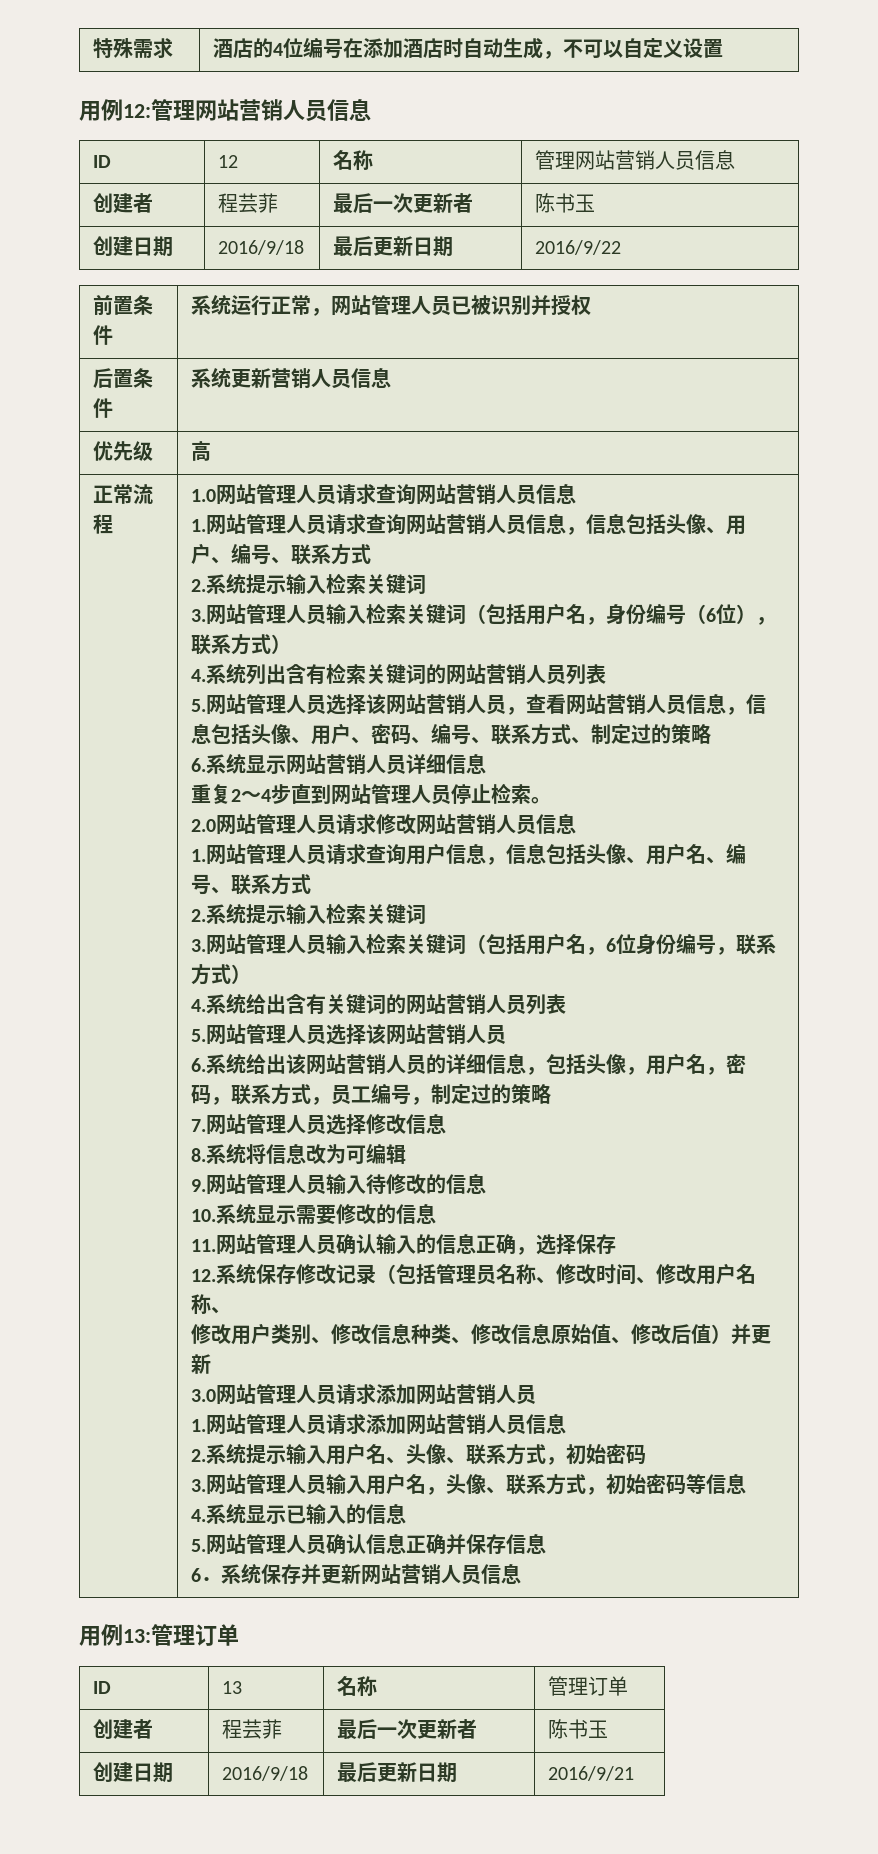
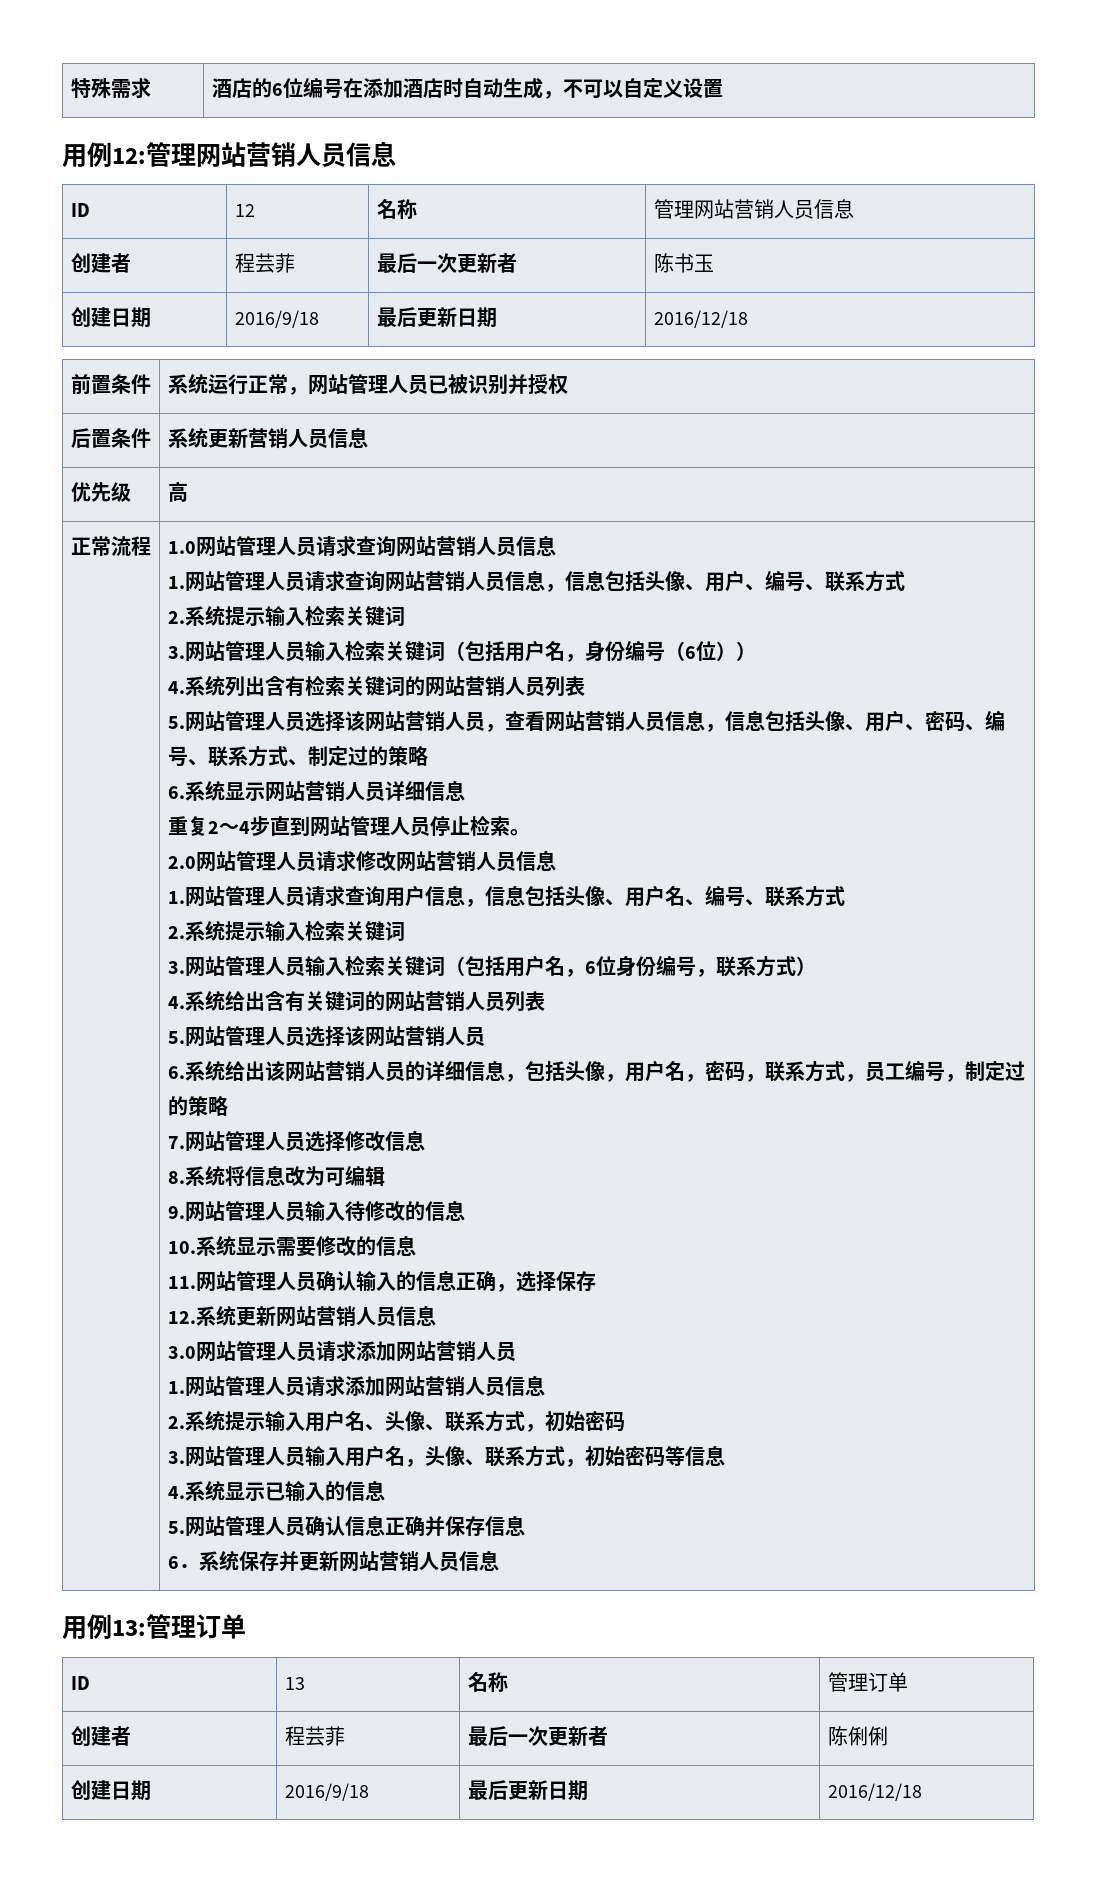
[272,43,283,56] 4 -> [271,83,283,96] 6
[534,240,621,255] 2016/9/22 -> [653,310,748,328] 2016/12/18
[755,617,776,625] [190,634,271,655] ，联系方式 -> (736, 651) none
[255,1263,756,1285] [190,1294,231,1315] [190,1323,771,1345] [190,1354,211,1374] 保存修改记录（包括管理员名称、修改时间、修改用户名称、 // 修改用户类别、修改信息种类、修改信息原始值、修改后值）并更新 -> [235,1305,436,1327] 更新网站营销人员信息
[567,1719,608,1739] [92,1762,173,1783] [221,1766,308,1781] [336,1762,457,1783] [547,1766,634,1781] 书玉 // 创建日期 | 2016/9/18 | 最后更新日期 | 2016/9/21 -> [847,1726,888,1746] [70,1780,151,1801] [284,1783,369,1801] [467,1780,588,1801] [827,1783,922,1801] 俐俐 // 创建日期 | 2016/9/18 | 最后更新日期 | 2016/12/18

